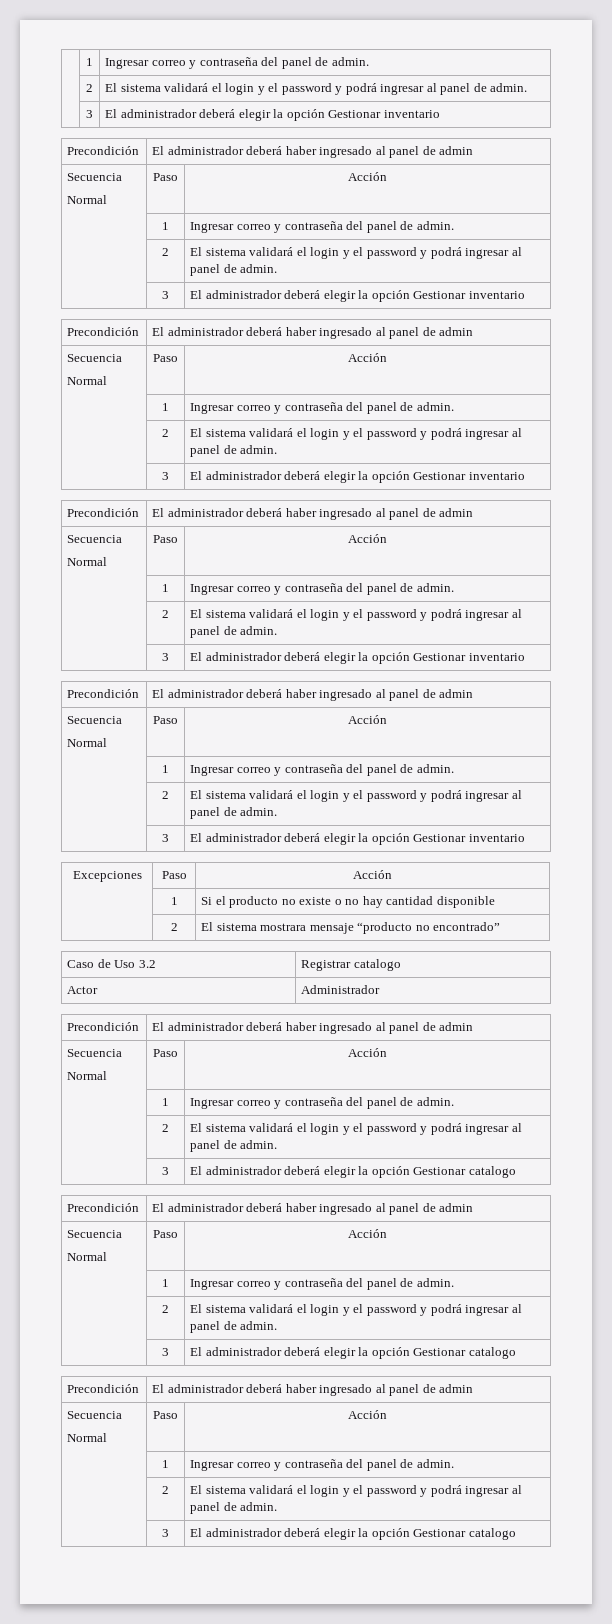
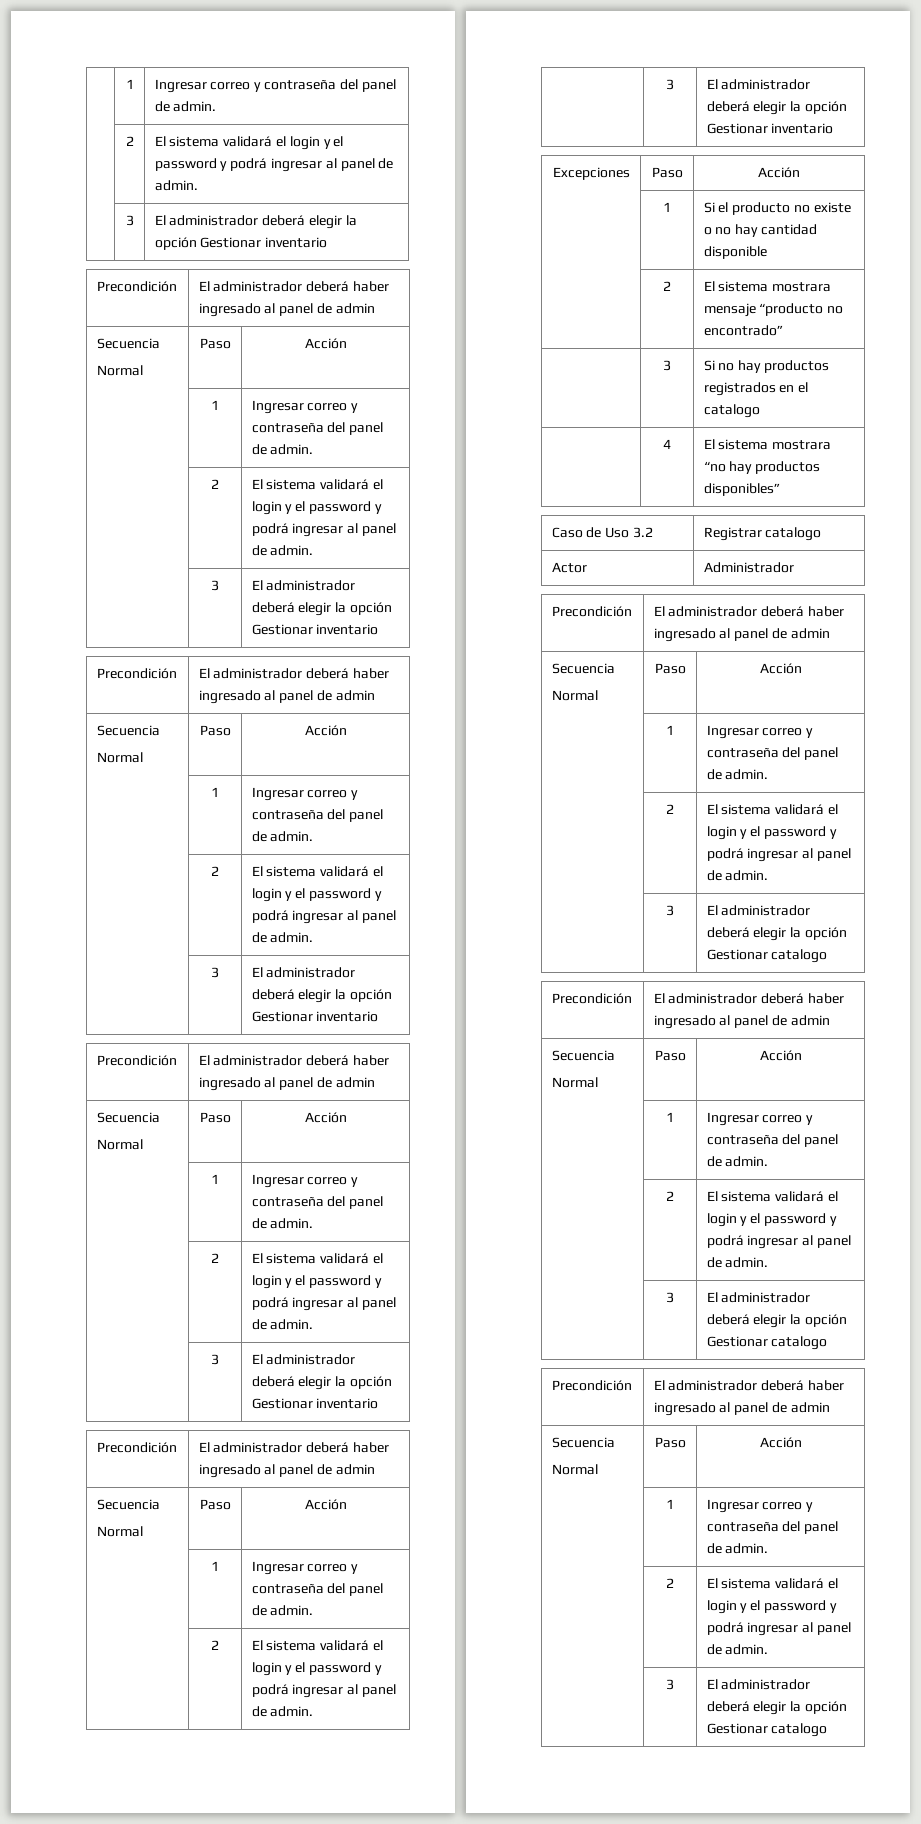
(501, 926) none -> [663,360,671,371] [703,360,830,373] [703,382,809,396] [703,404,760,418] [663,439,671,449] [703,439,832,450] [703,461,821,474] [703,483,780,496] // | 3 | Si no hay productos registrados en el catalogo // | 4 | El sistema mostrara “no hay productos disponibles”

